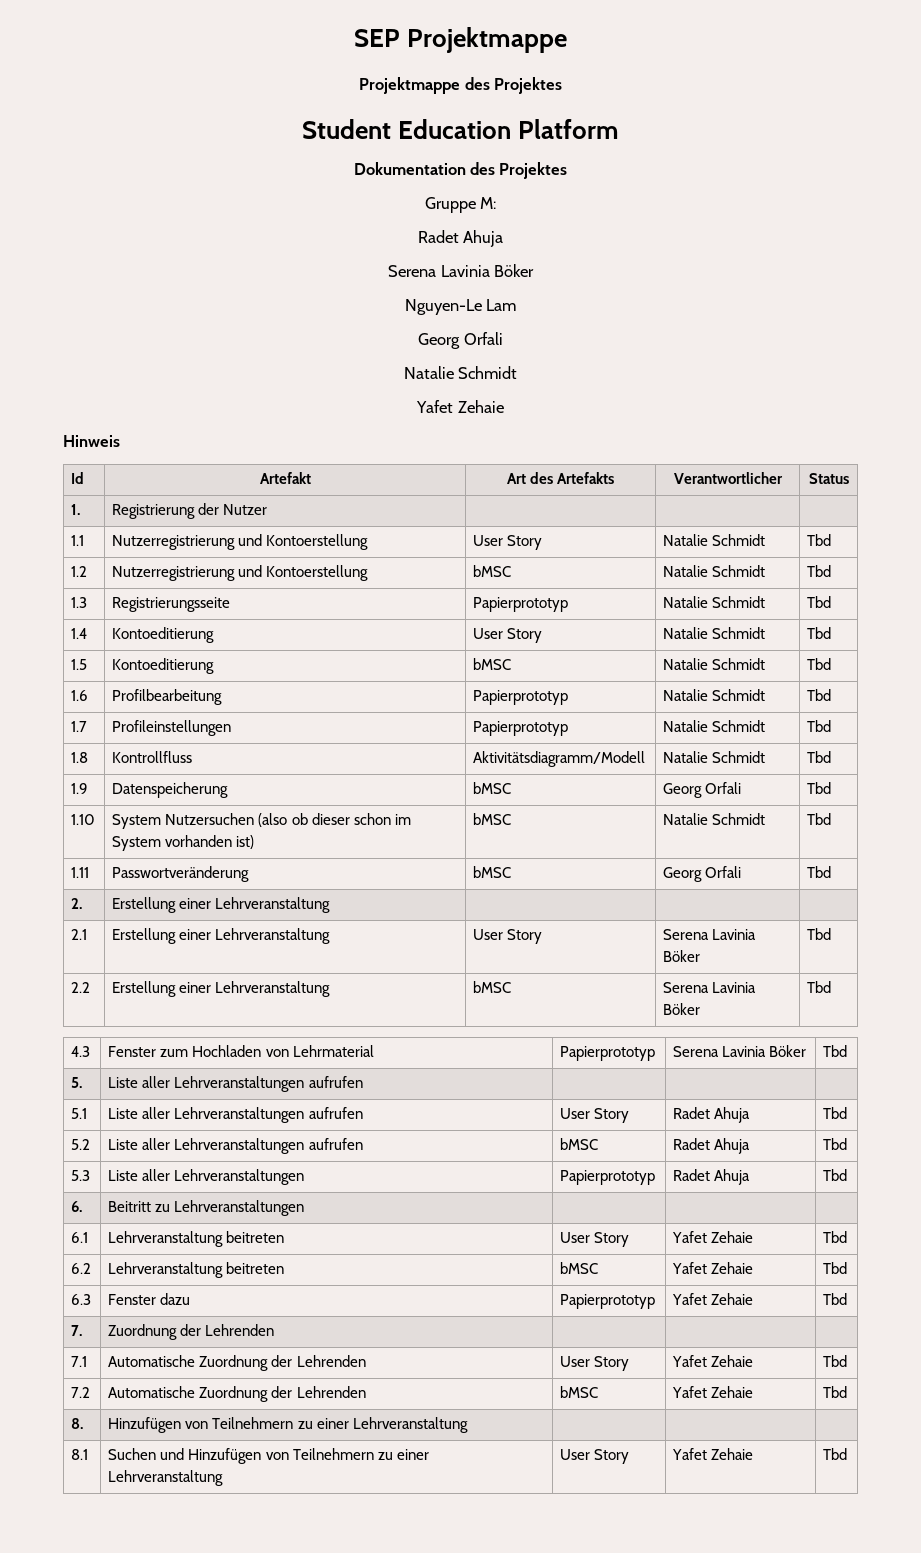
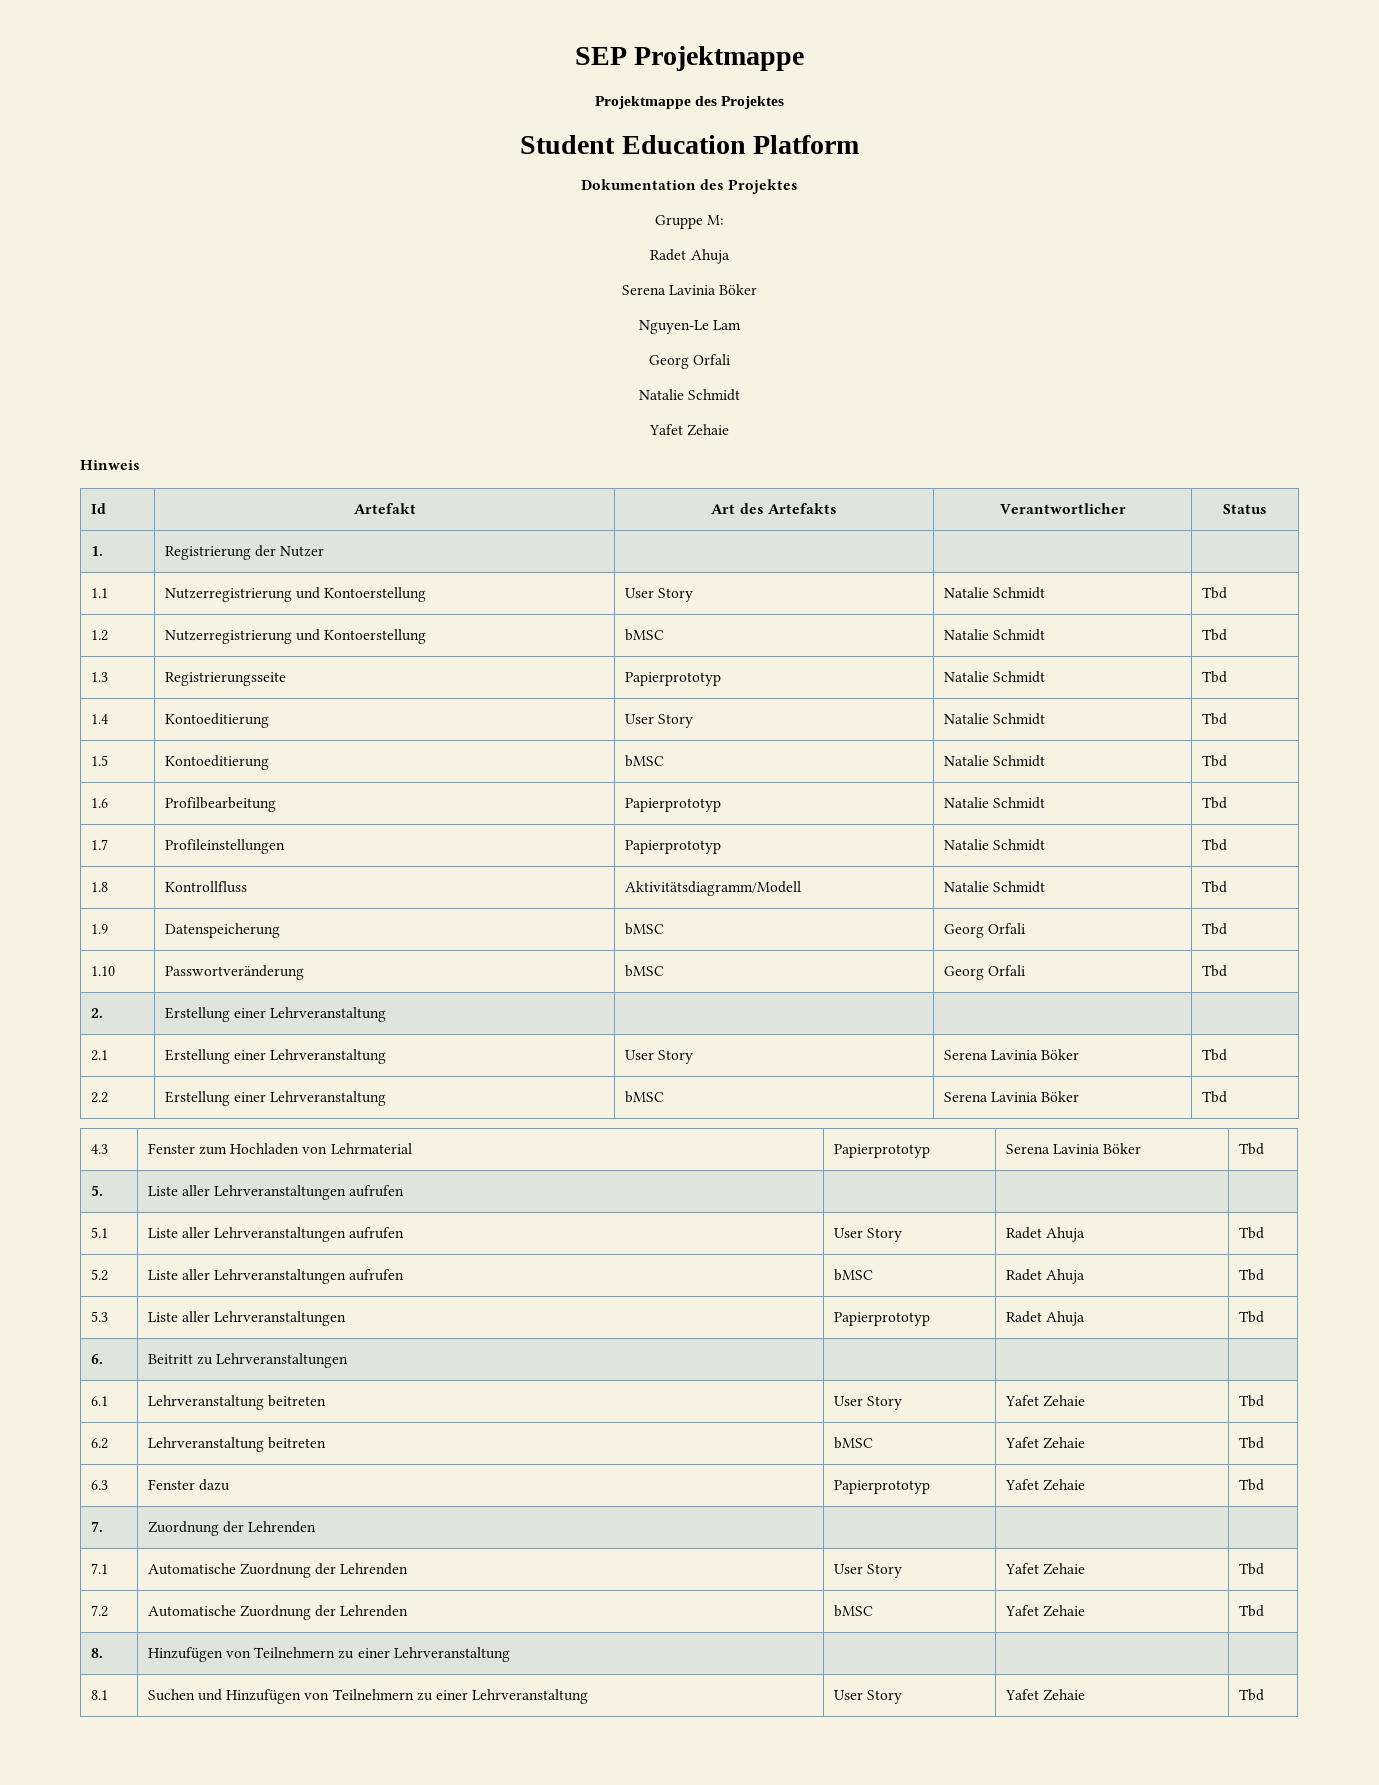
[112,813,411,829] [112,835,255,851] [473,813,512,825] [663,813,766,825] [807,813,832,825] [71,867,90,878] | System Nutzersuchen (also ob dieser schon im System vorhanden ist) | bMSC | Natalie Schmidt | Tbd // 1.11 -> (115, 971) none

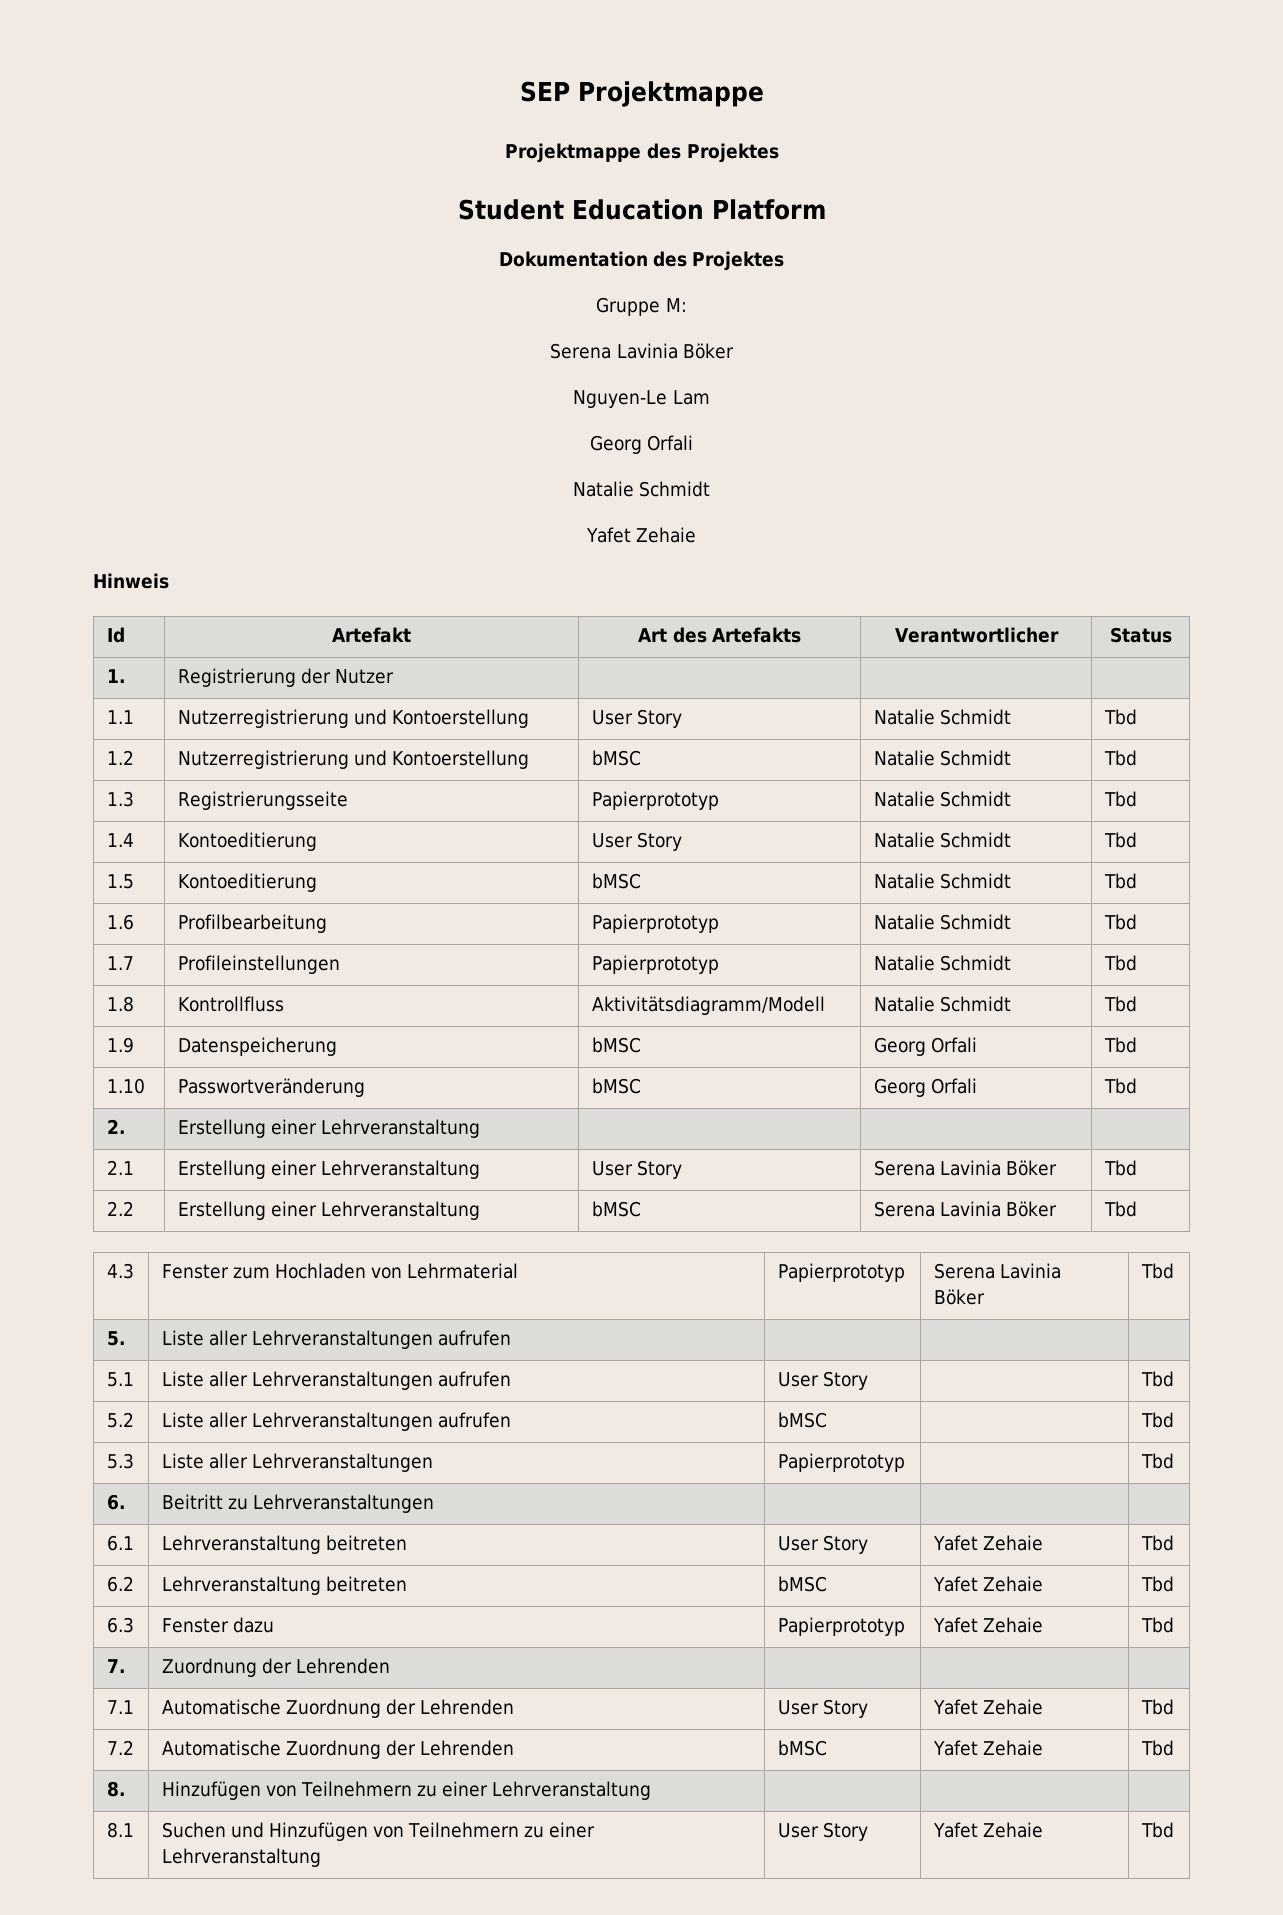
[650,249,730,264] // Radet Ahuja -> (687, 305) none
[1005,1227,1085,1242] Radet Ahuja -> (868, 1380) none
[1005,1269,1085,1284] Radet Ahuja -> (827, 1420) none
[1005,1311,1085,1326] Radet Ahuja -> (905, 1462) none

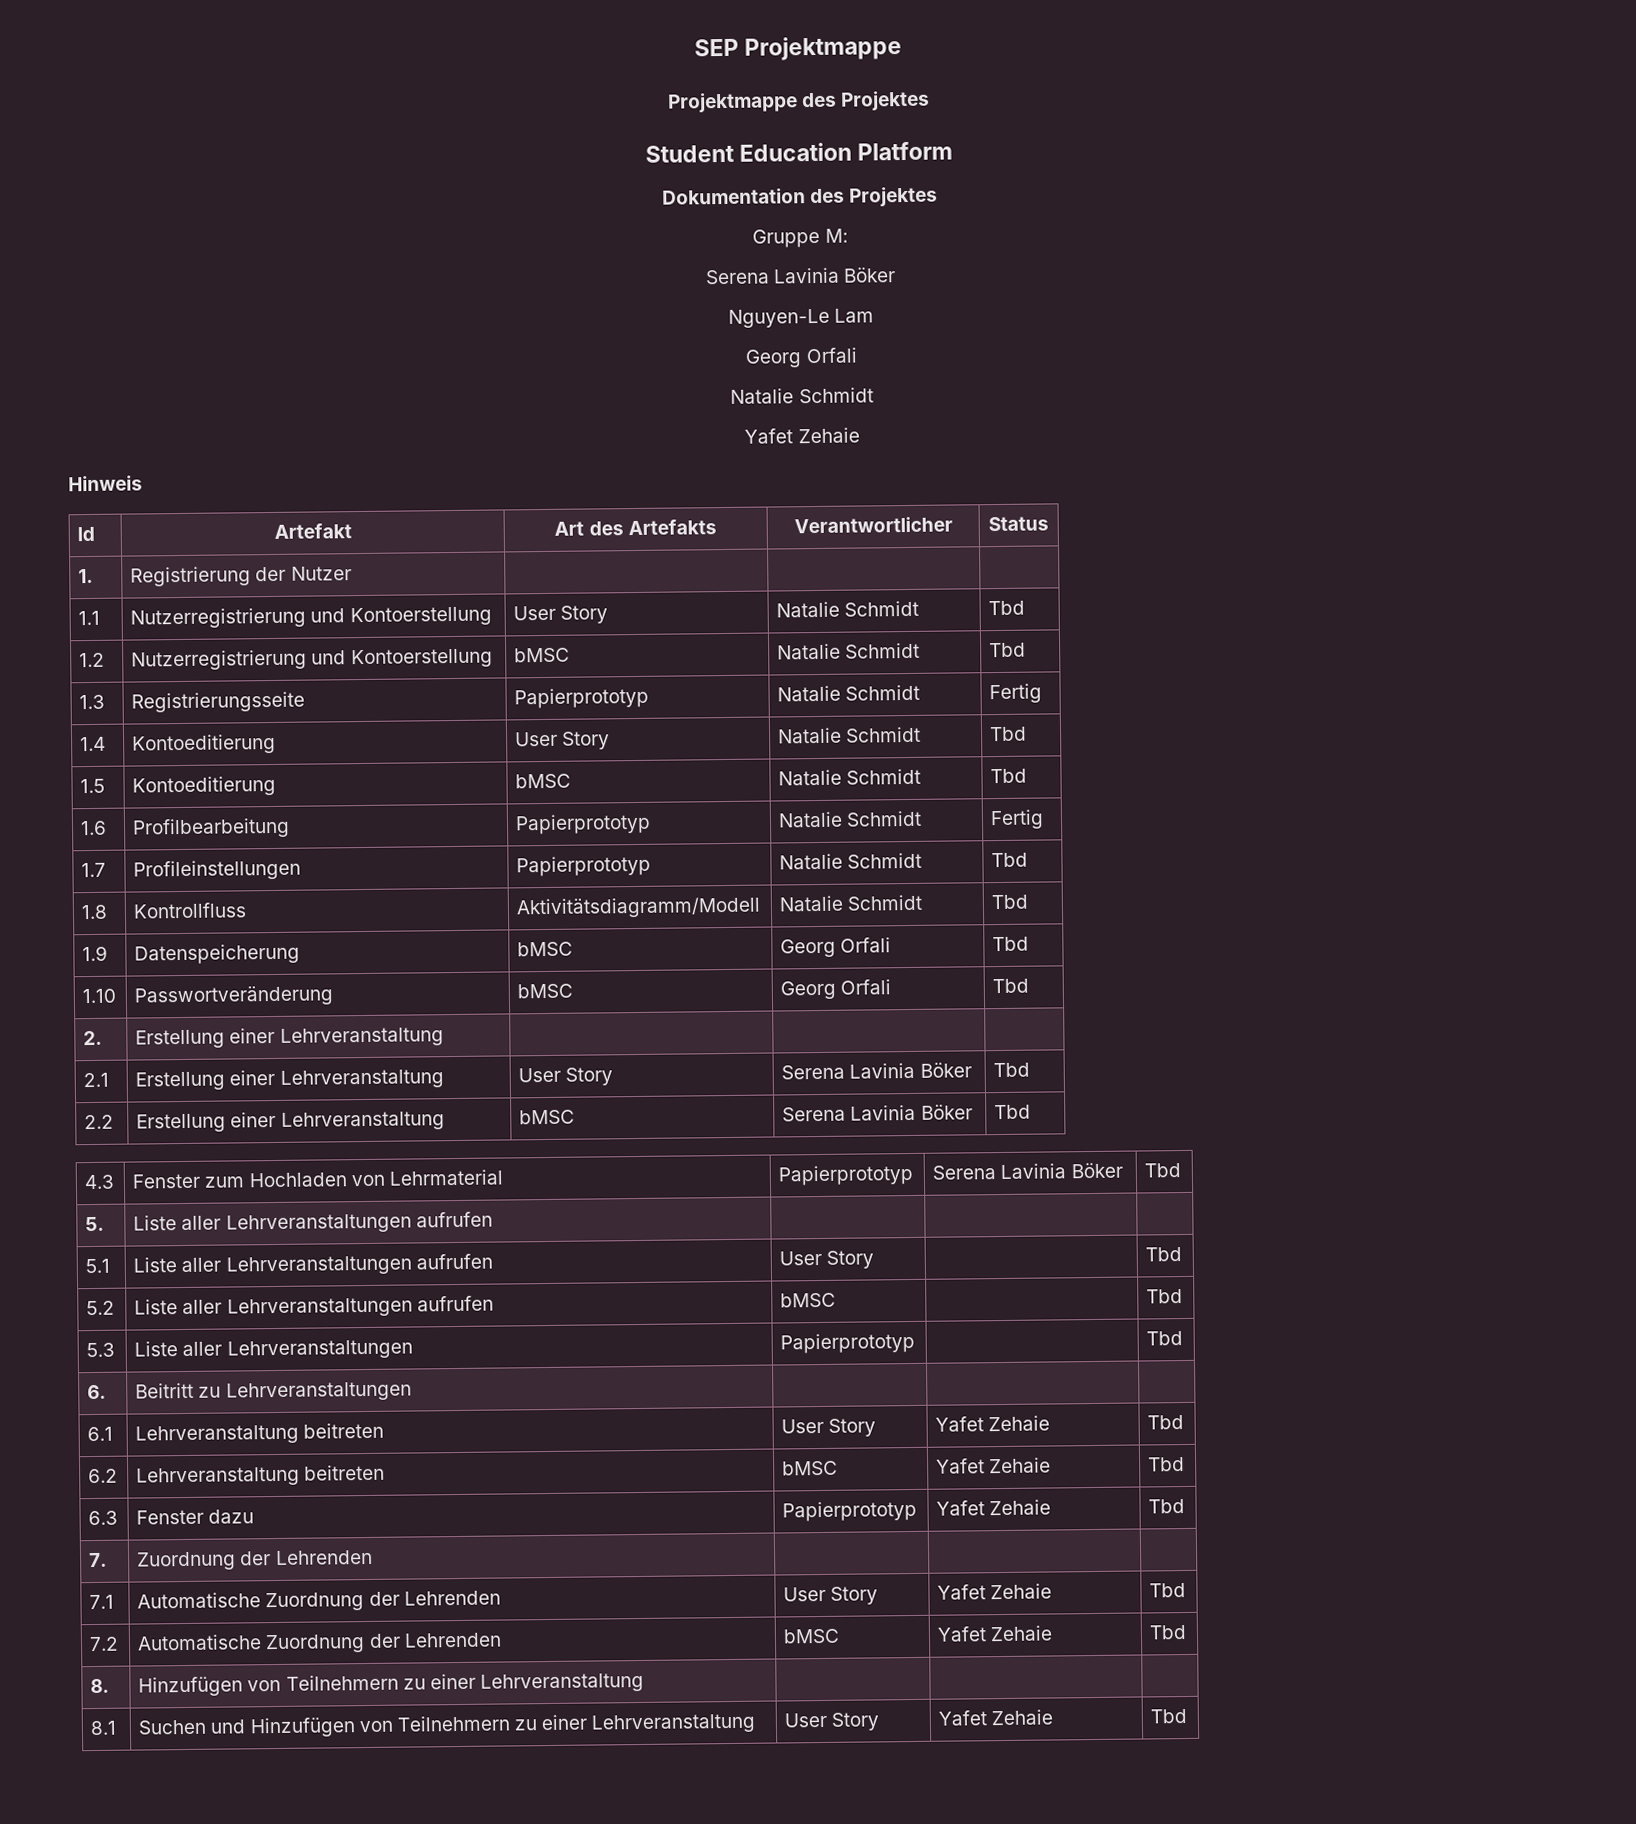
[1103,791,1137,807] Tbd -> [989,683,1043,704] Fertig
[1103,914,1137,930] Tbd -> [990,809,1045,830] Fertig

